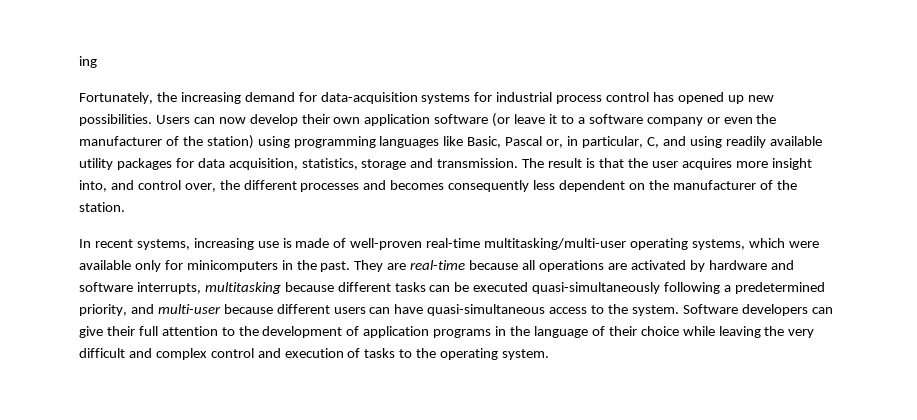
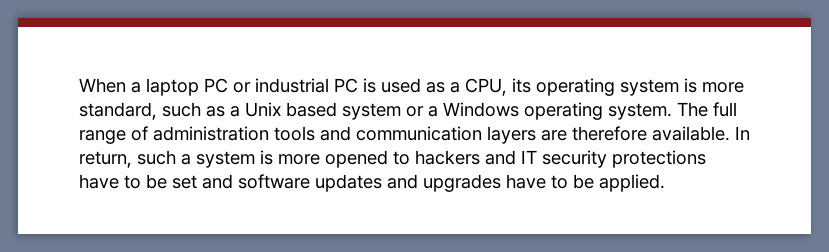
[79,56,97,68] [79,92,774,104] [79,113,777,127] [79,135,822,149] [79,158,812,170] [79,180,797,192] [79,202,125,212] [79,238,819,250] [79,260,794,272] [79,282,825,294] [79,304,833,316] [79,326,815,338] [79,348,550,360] ing // Fortunately, the increasing demand for data-acquisition systems for industrial process control has opened up new possibilities. Users can now develop their own application software (or leave it to a software company or even the manufacturer of the station) using programming languages like Basic, Pascal or, in particular, C, and using readily available utility packages for data acquisition, statistics, storage and transmission. The result is that the user acquires more insight into, and control over, the different processes and becomes consequently less dependent on the manufacturer of the station. // In recent systems, increasing use is made of well-proven real-time multitasking/multi-user operating systems, which were available only for minicomputers in the past. They are real-time because all operations are activated by hardware and software interrupts, multitasking because different tasks can be executed quasi-simultaneously following a predetermined priority, and multi-user because different users can have quasi-simultaneous access to the system. Software developers can give their full attention to the development of application programs in the language of their choice while leaving the very difficult and complex control and execution of tasks to the operating system. -> [79,78,744,96] [79,102,737,120] [79,126,750,144] [79,150,706,168] [79,174,665,192] When a laptop PC or industrial PC is used as a CPU, its operating system is more standard, such as a Unix based system or a Windows operating system. The full range of administration tools and communication layers are therefore available. In return, such a system is more opened to hackers and IT security protections have to be set and software updates and upgrades have to be applied.

